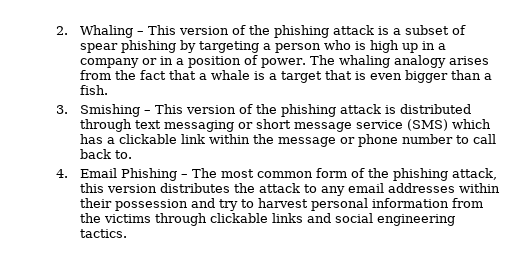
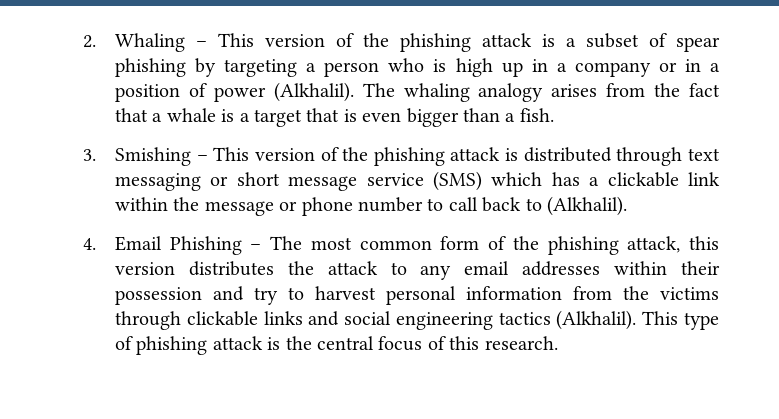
[261,58,307,68] power. -> [213,82,354,102] power (Alkhalil).
[115,150,133,159] to. -> [525,196,628,216] to (Alkhalil).
[80,229,128,238] tactics. -> [498,310,719,330] [115,336,558,355] tactics (Alkhalil). This type of phishing attack is the central focus of this research.

